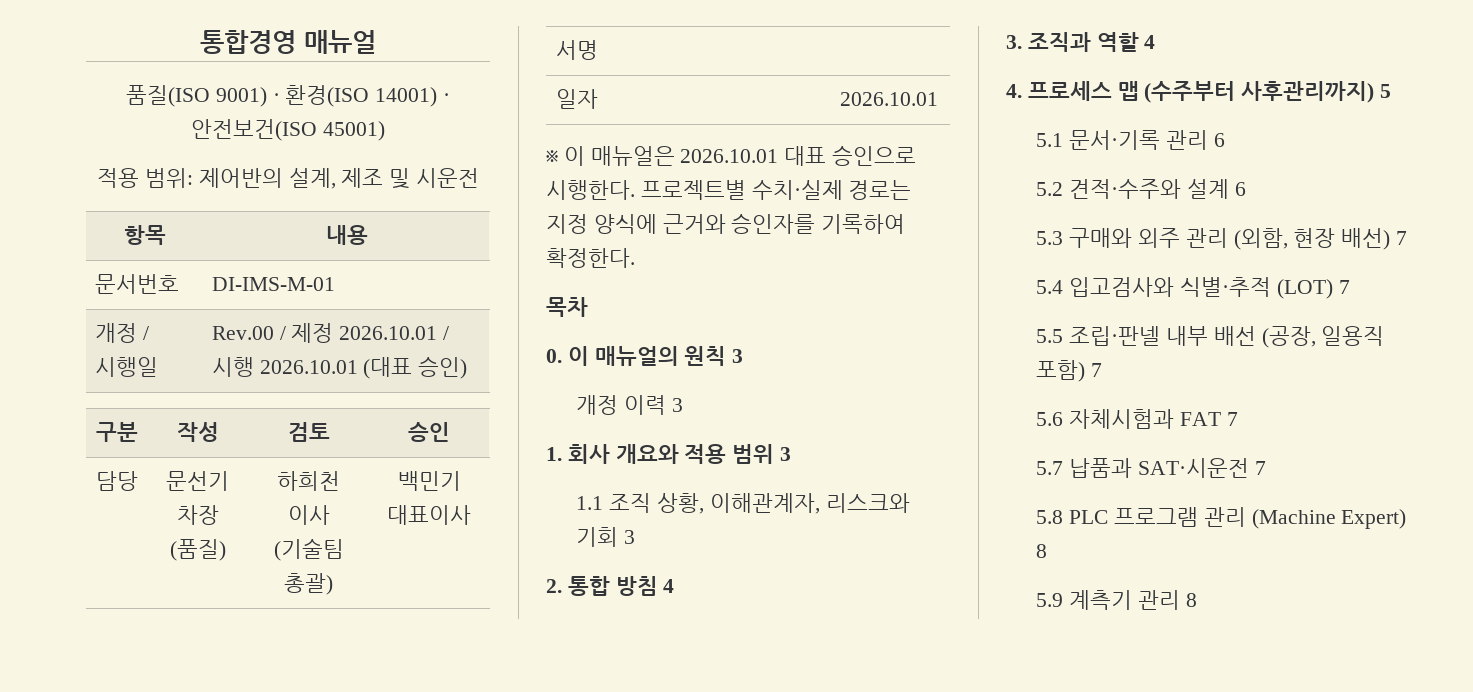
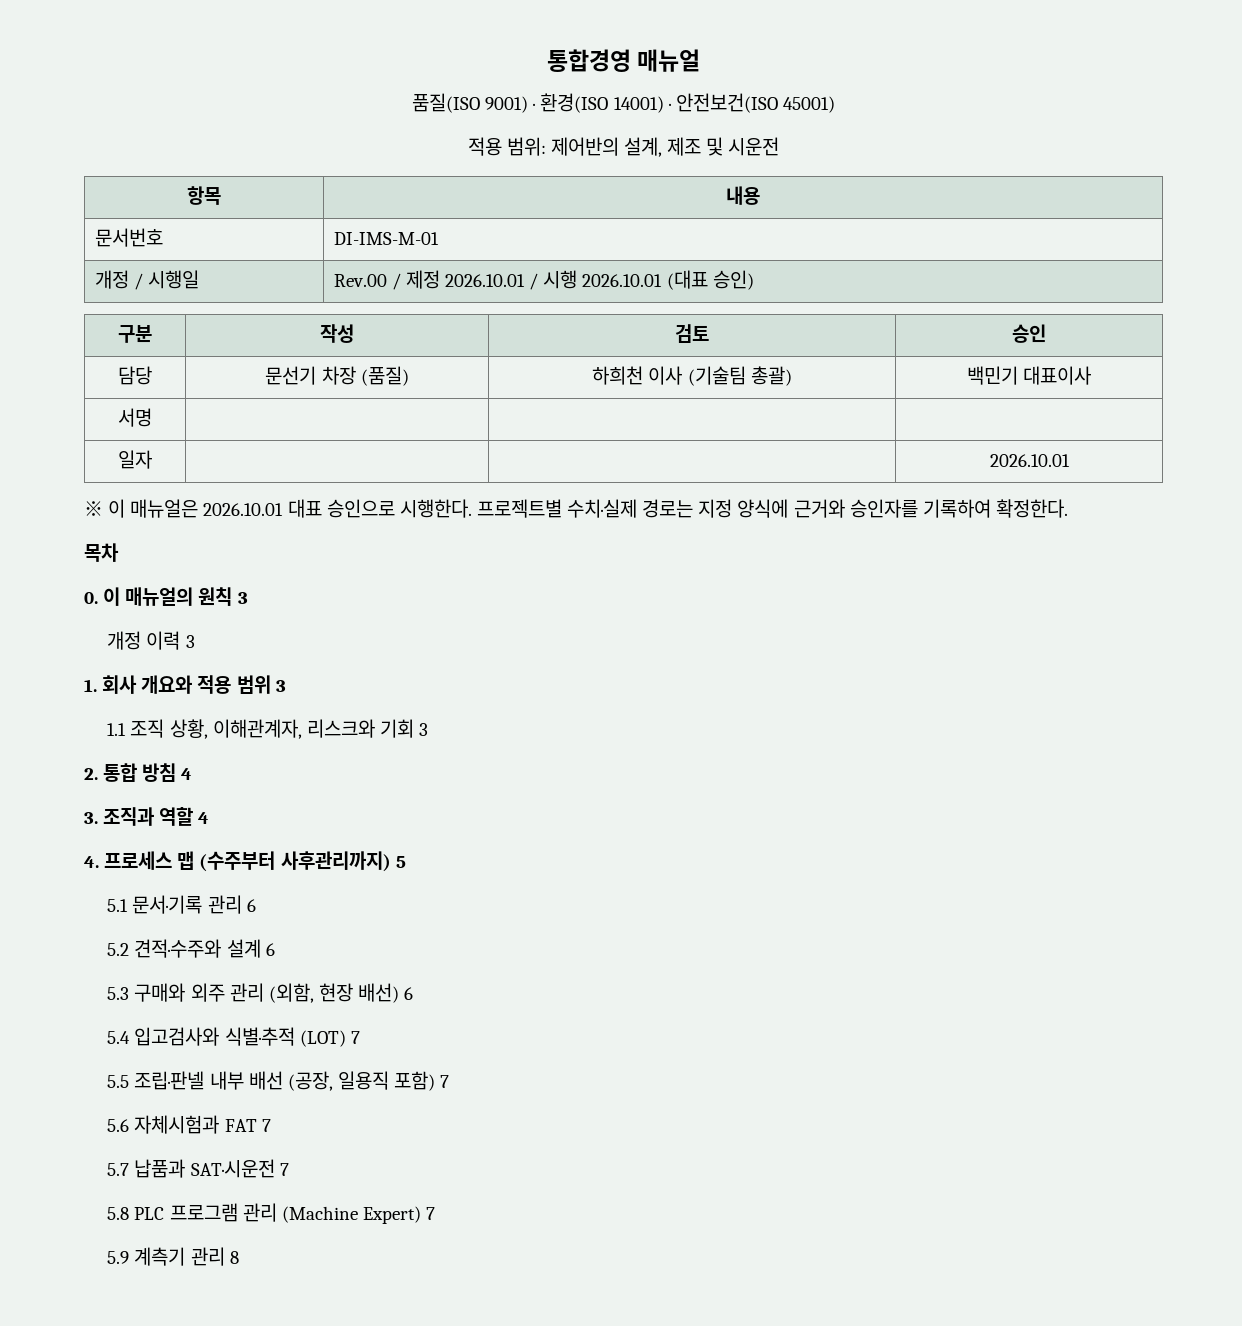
[1396,231,1408,245] 7 -> [404,987,414,1000] 6
[1036,544,1048,558] 8 -> [426,1207,436,1220] 7

